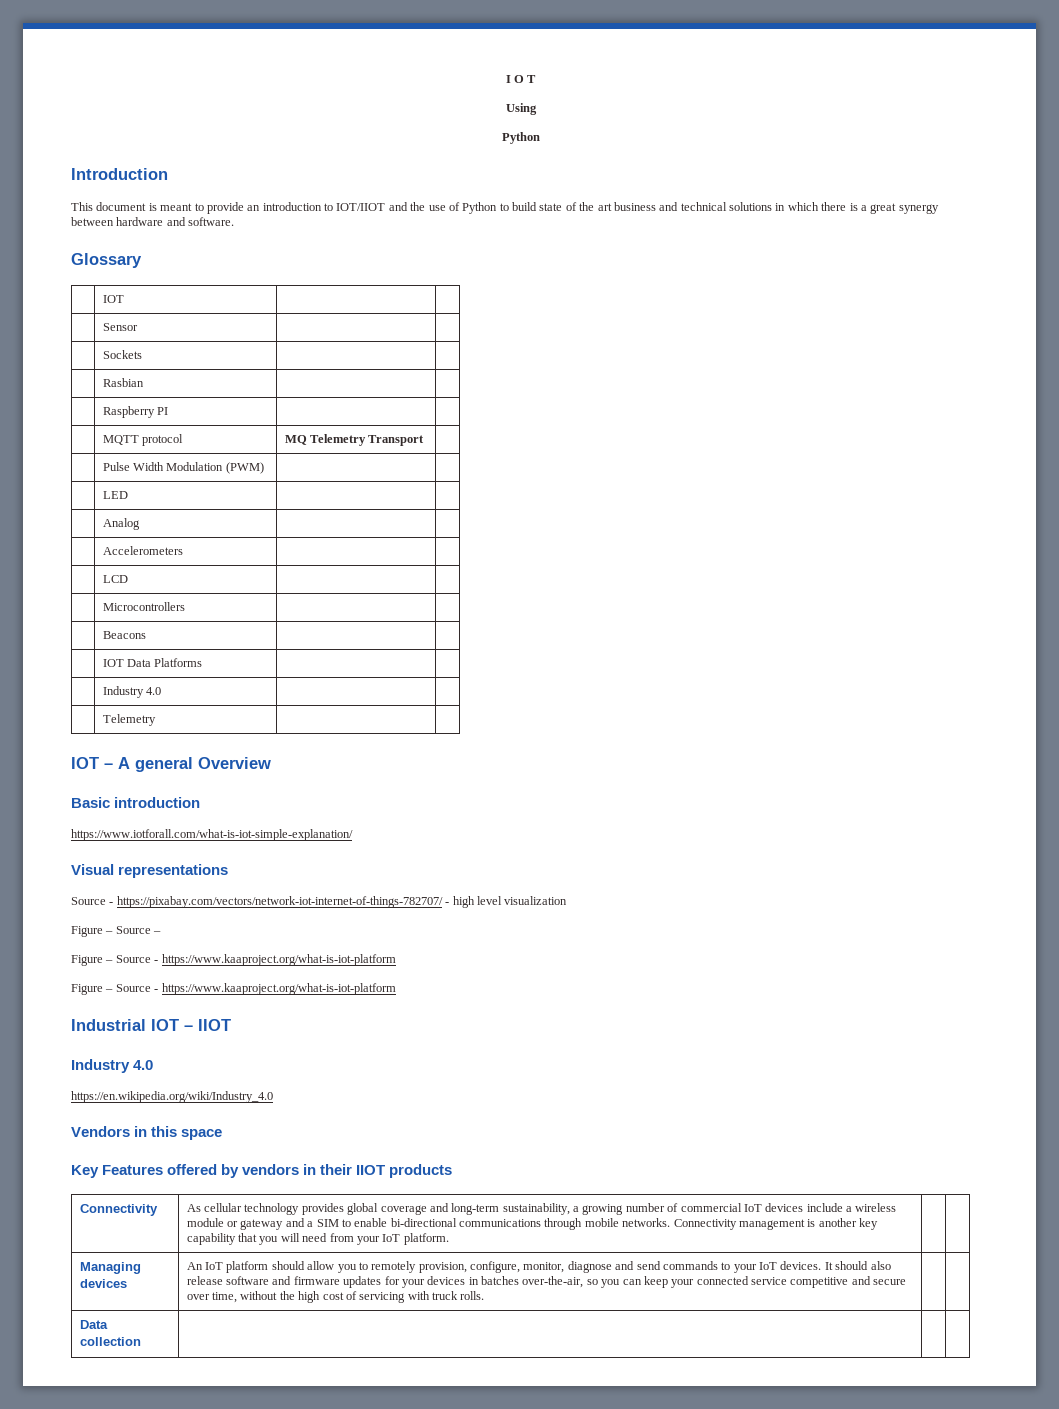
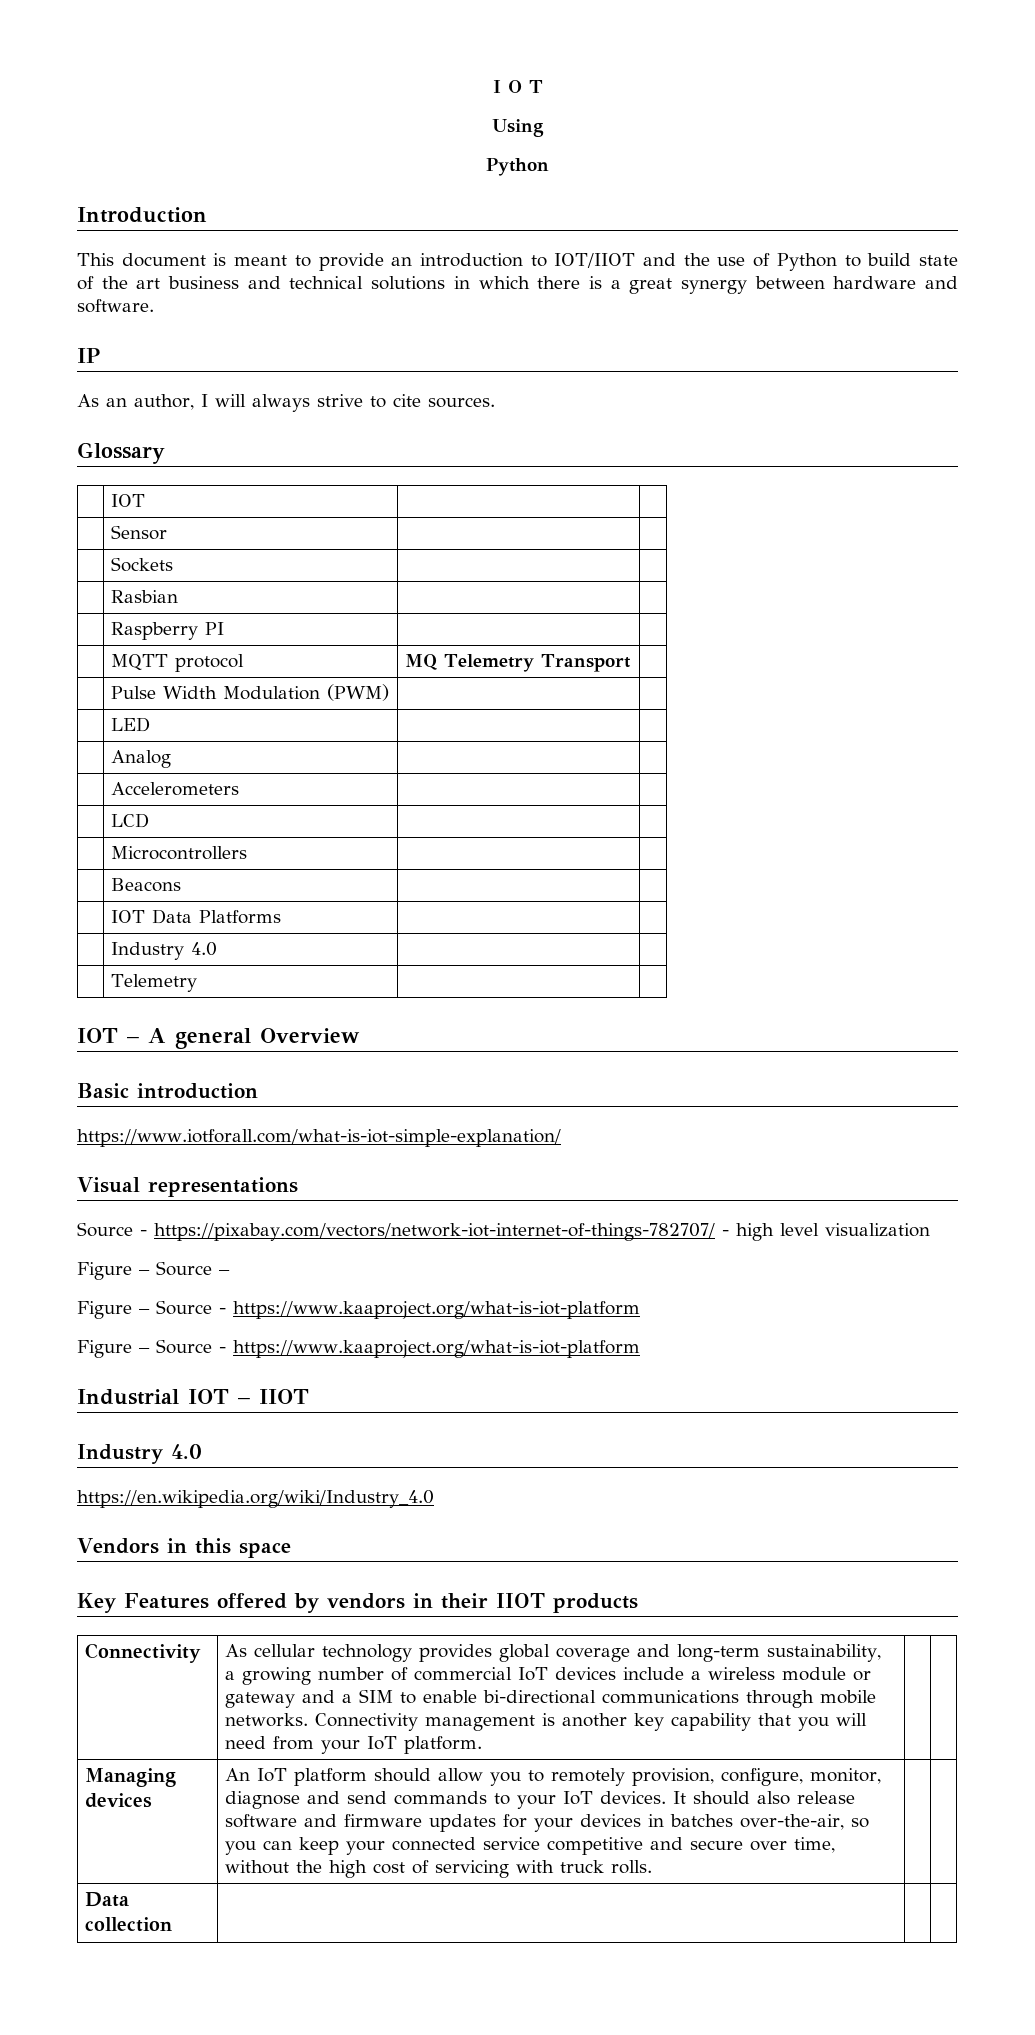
(235, 221) none -> [77,348,100,363] [77,394,495,412] // IP // As an author, I will always strive to cite sources.

